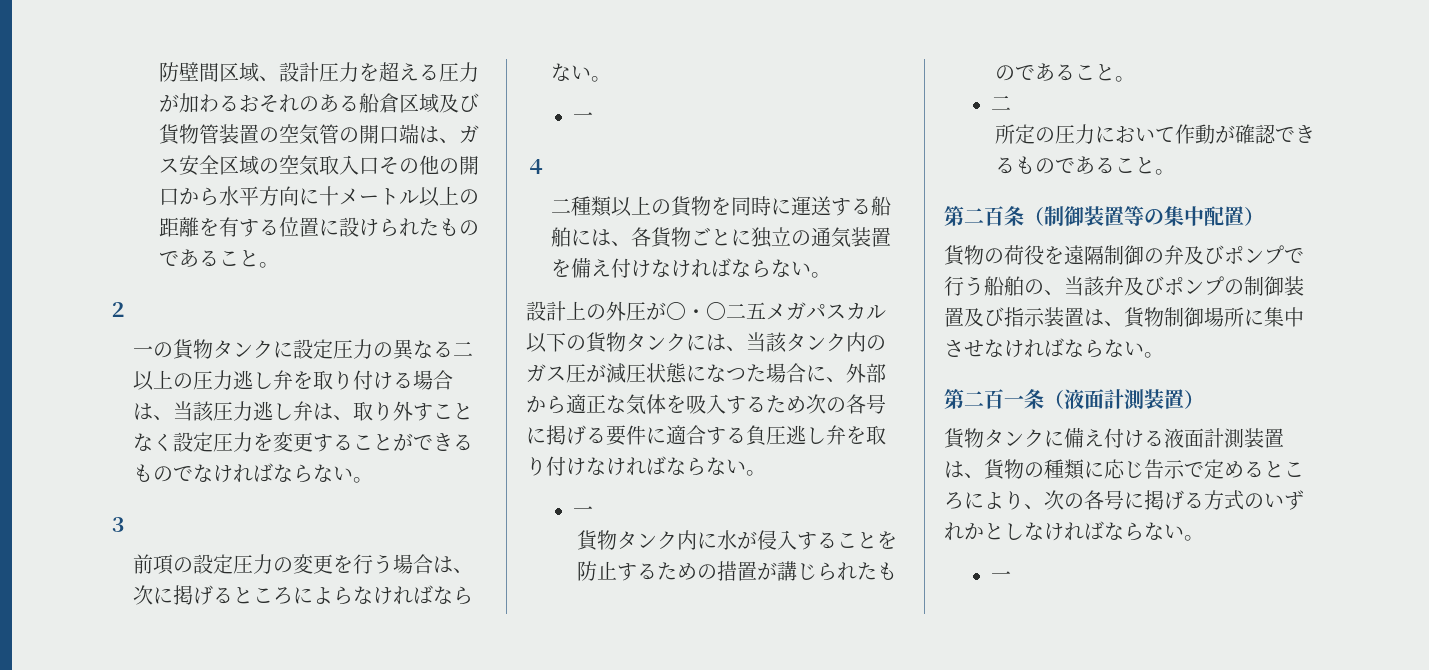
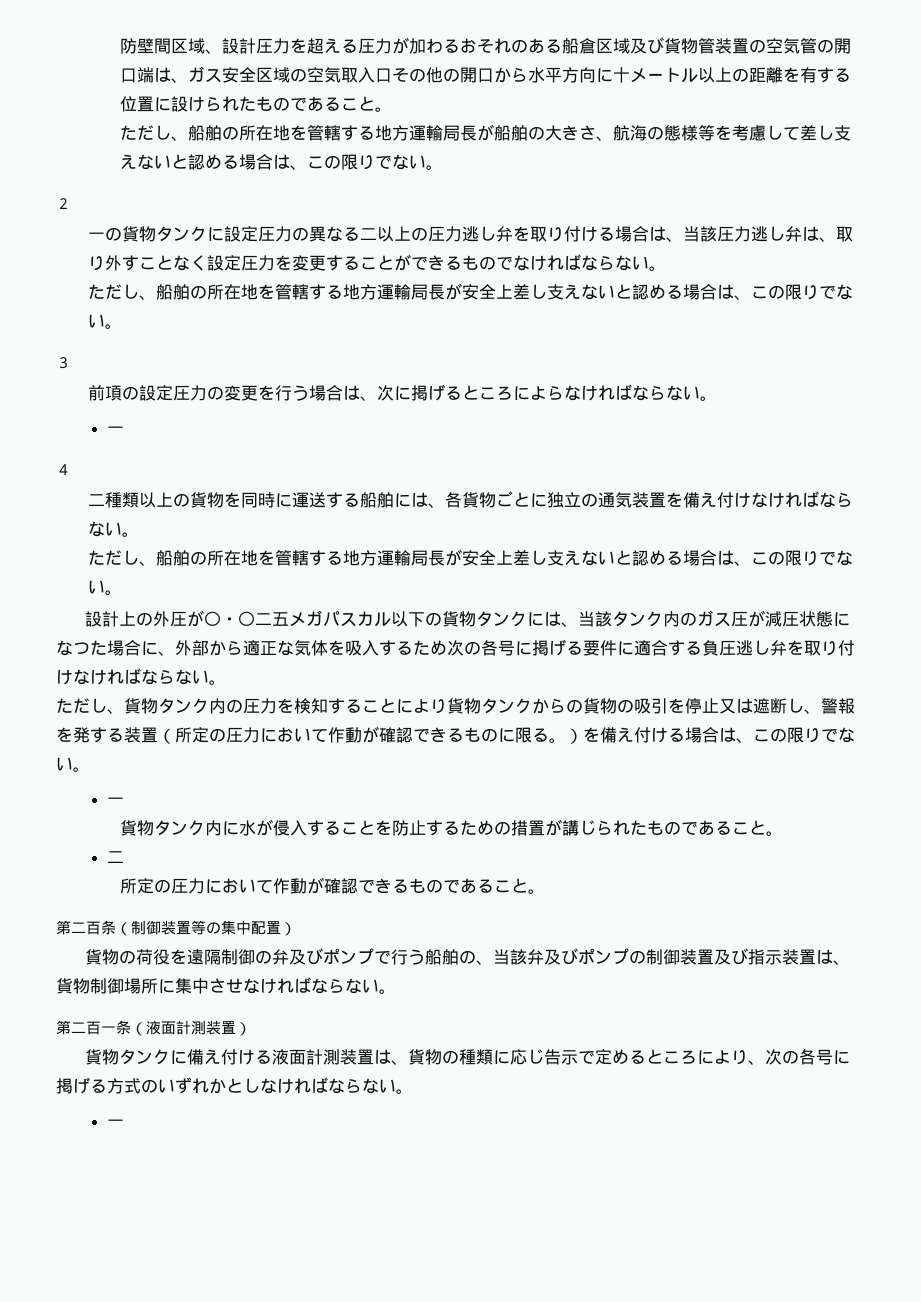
(279, 265) none -> [120,124,852,141] [120,154,444,170] // ただし、船舶の所在地を管轄する地方運輸局長が船舶の大きさ、航海の態様等を考慮して差し支えないと認める場合は、この限りでない。
(374, 480) none -> [88,283,854,300] [88,314,123,329] // ただし、船舶の所在地を管轄する地方運輸局長が安全上差し支えないと認める場合は、この限りでない。
(832, 275) none -> [88,549,854,566] [88,580,123,595] // ただし、船舶の所在地を管轄する地方運輸局長が安全上差し支えないと認める場合は、この限りでない。
(766, 473) none -> [56,698,855,714] [56,726,855,744] [56,757,90,772] // ただし、貨物タンク内の圧力を検知することにより貨物タンクからの貨物の吸引を停止又は遮断し、警報を発する装置（所定の圧力において作動が確認できるものに限る。）を備え付ける場合は、この限りでない。

